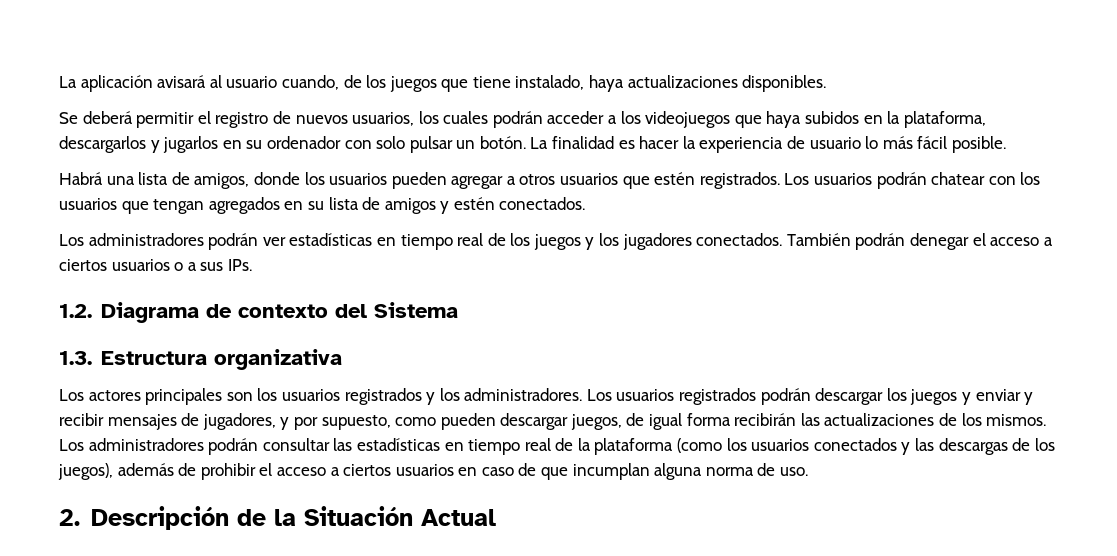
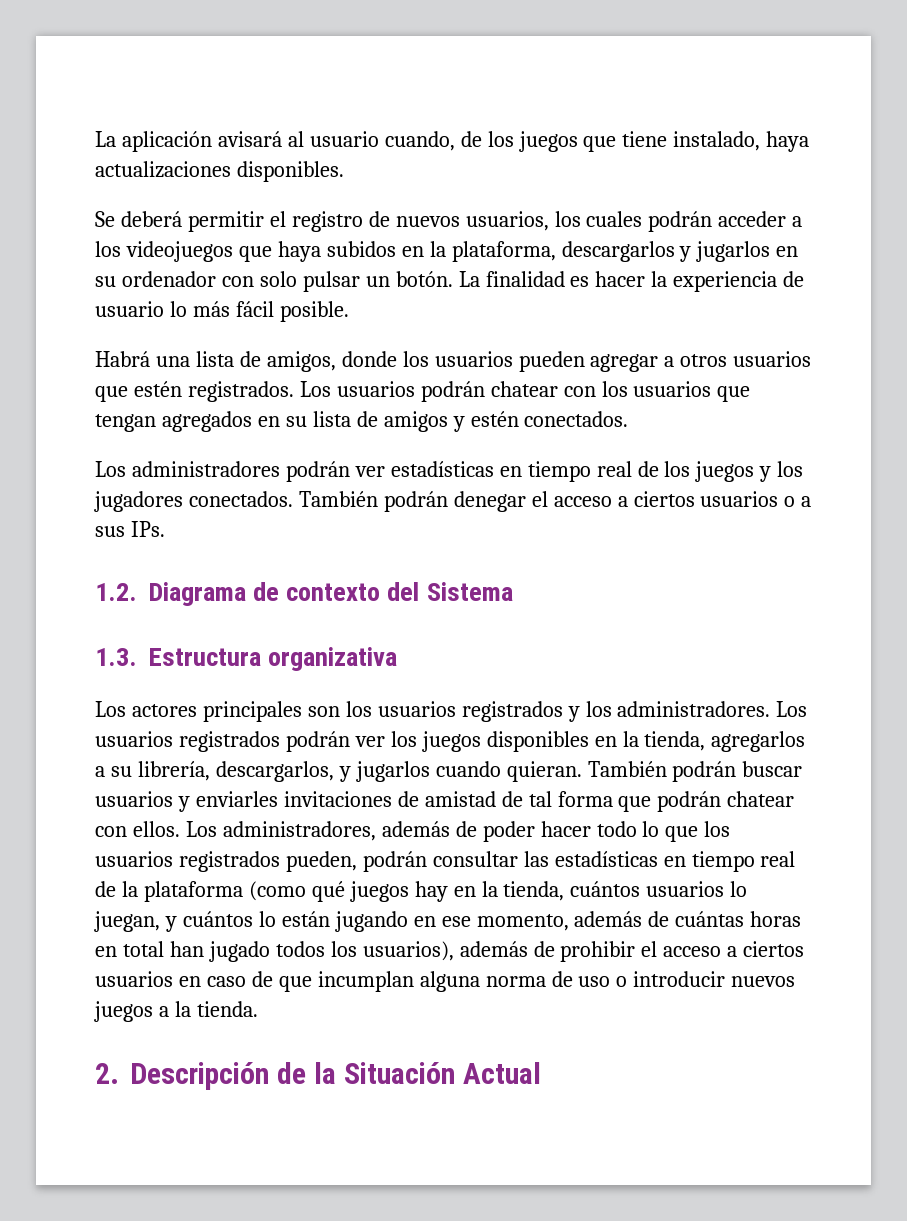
[815,388,1034,405] [59,413,1047,430] [59,438,204,451] descargar los juegos y enviar y recibir mensajes de jugadores, y por supuesto, como pueden descargar juegos, de igual forma recibirán las actualizaciones de los mismos. Los administradores -> [354,731,806,752] [95,761,803,782] [95,791,795,812] [95,821,731,842] [95,851,357,872] ver los juegos disponibles en la tienda, agregarlos a su librería, descargarlos, y jugarlos cuando quieran. También podrán buscar usuarios y enviarles invitaciones de amistad de tal forma que podrán chatear con ellos. Los administradores, además de poder hacer todo lo que los usuarios registrados pueden,
[726,438,1055,455] [58,463,113,480] los usuarios conectados y las descargas de los juegos), -> [311,881,748,902] [94,911,802,932] [95,941,454,962] qué juegos hay en la tienda, cuántos usuarios lo juegan, y cuántos lo están jugando en ese momento, además de cuántas horas en total han jugado todos los usuarios),
[780,467,809,476] uso. -> [578,971,796,987] [94,1001,258,1022] uso o introducir nuevos juegos a la tienda.

